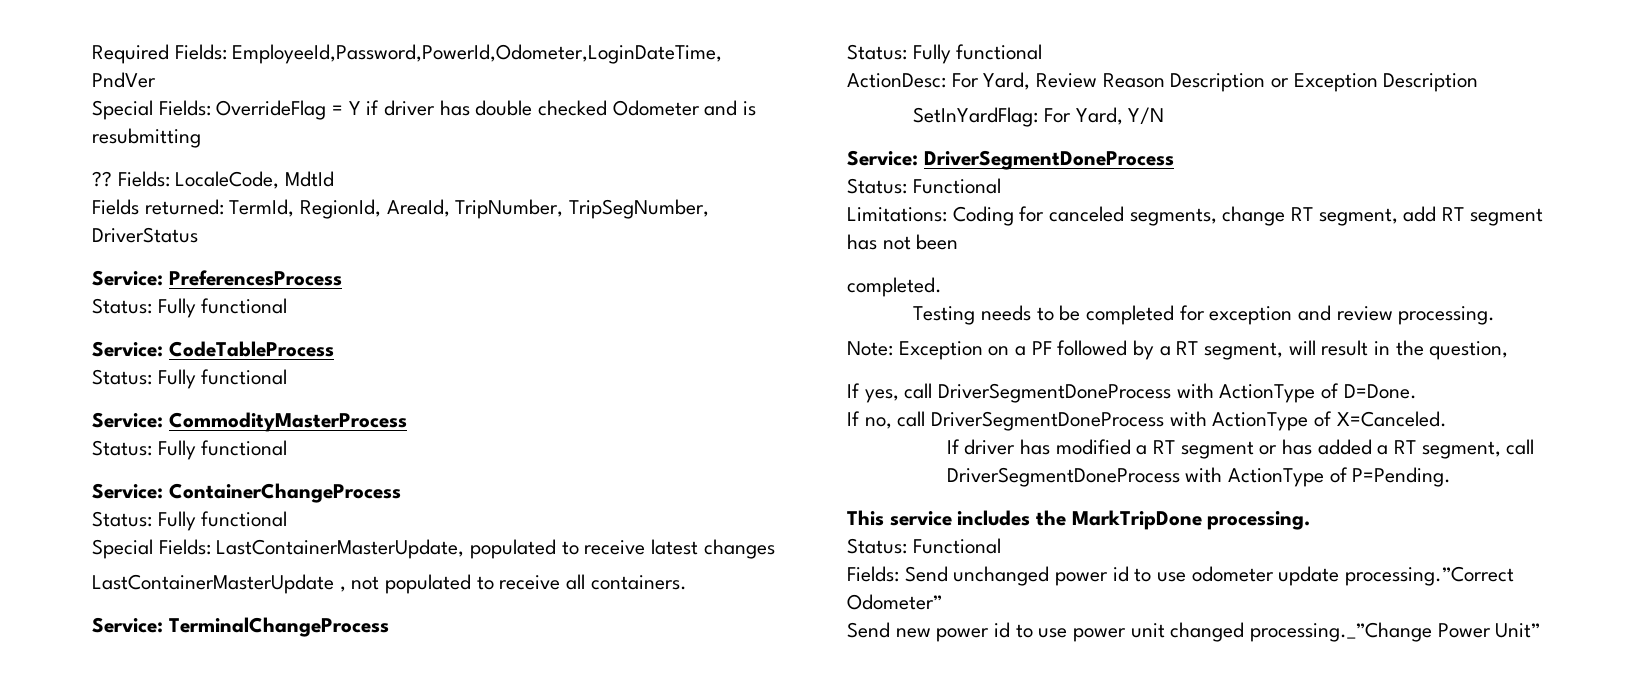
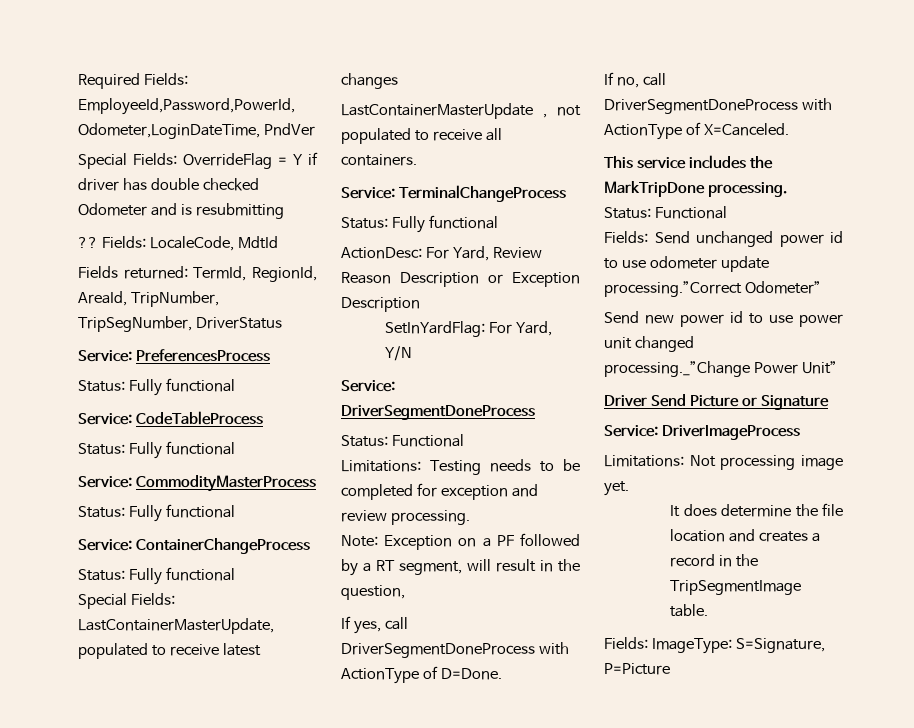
[952,206,1543,226] [847,234,959,250] [847,277,942,297] Coding for canceled segments, change RT segment, add RT segment has not been // completed. // -> (421, 466) none
[946,439,1535,459] [946,467,1452,487] // If driver has modified a RT segment or has added a RT segment, call DriverSegmentDoneProcess with ActionType of P=Pending. -> (789, 129) none
(1541, 630) none -> [604,394,829,410] [604,425,800,440] [604,455,843,470] [604,481,629,496] [670,503,843,517] [670,529,821,542] [670,554,759,567] [670,580,802,595] [670,604,709,617] [604,637,825,654] [604,663,670,675] // Driver Send Picture or Signature // Service: DriverImageProcess // Limitations: Not processing image yet. // It does determine the file location and creates a record in the TripSegmentImage table. // Fields: ImageType: S=Signature, P=Picture

